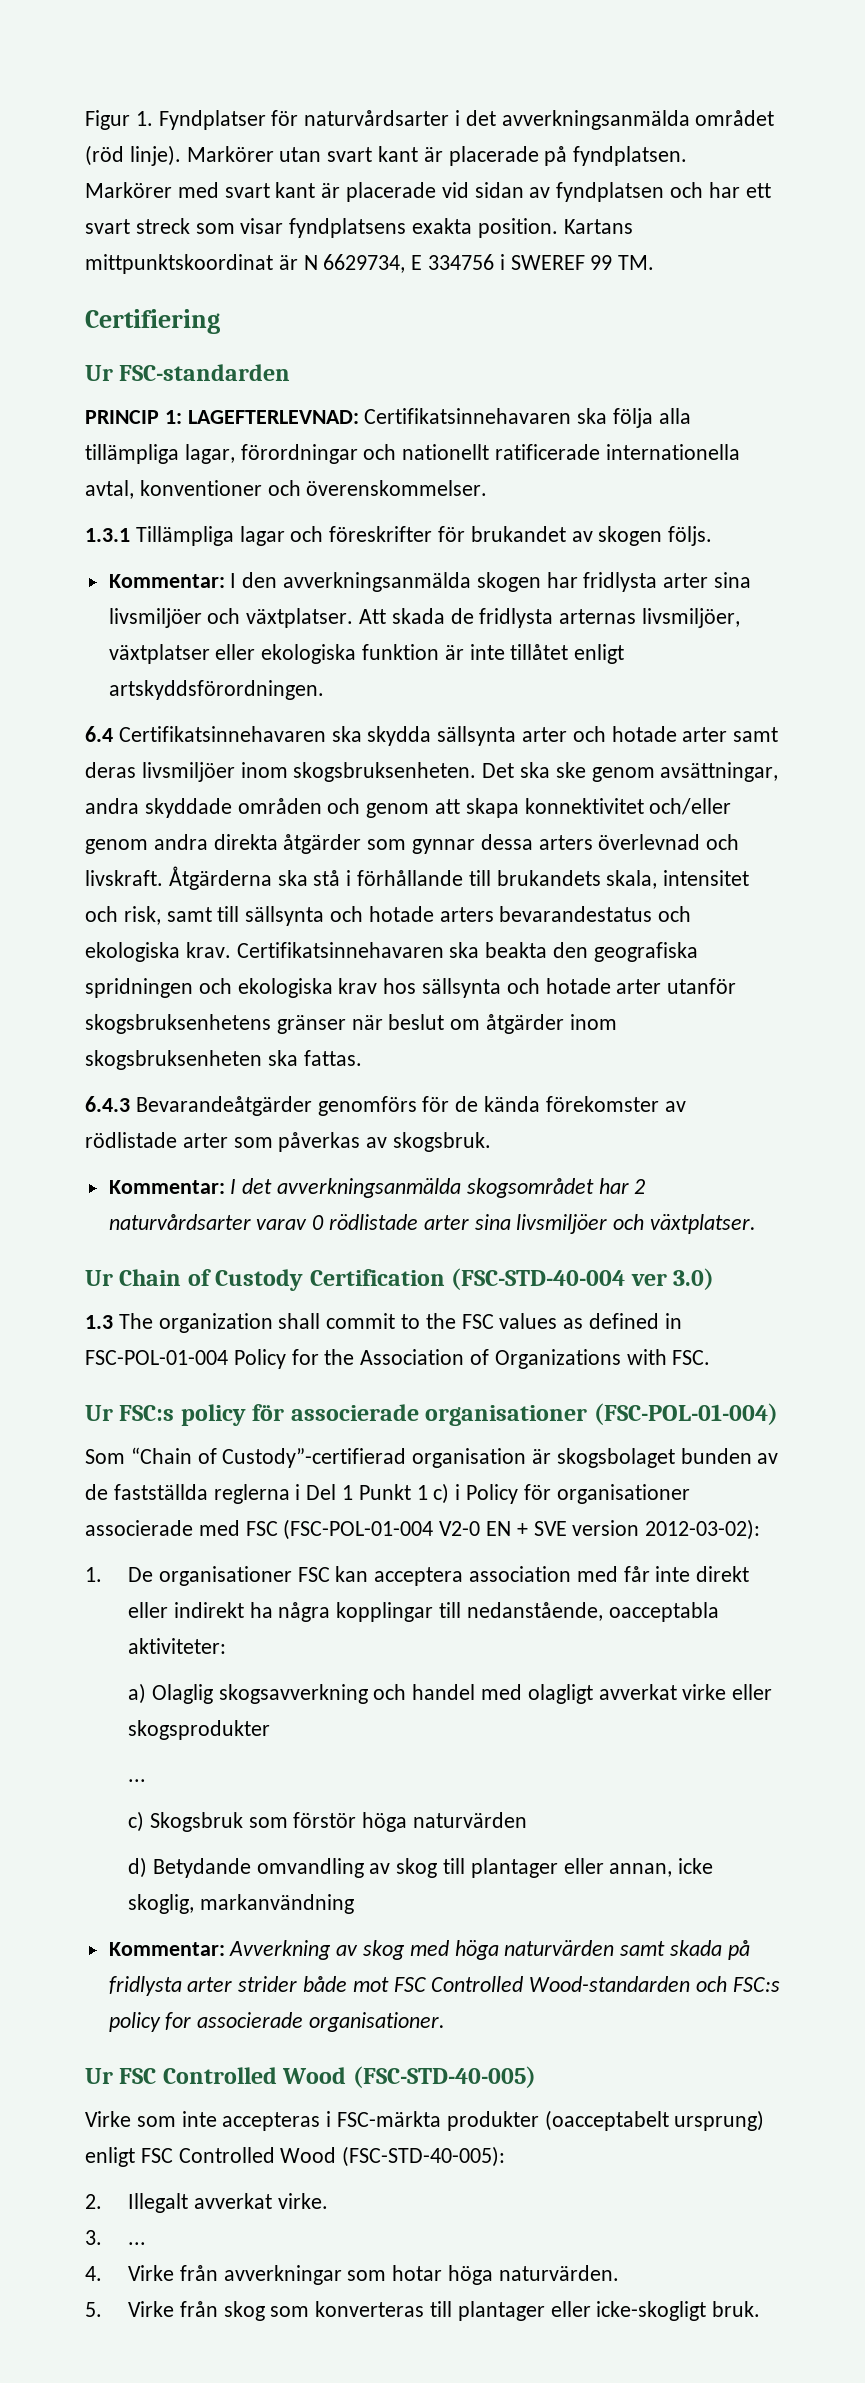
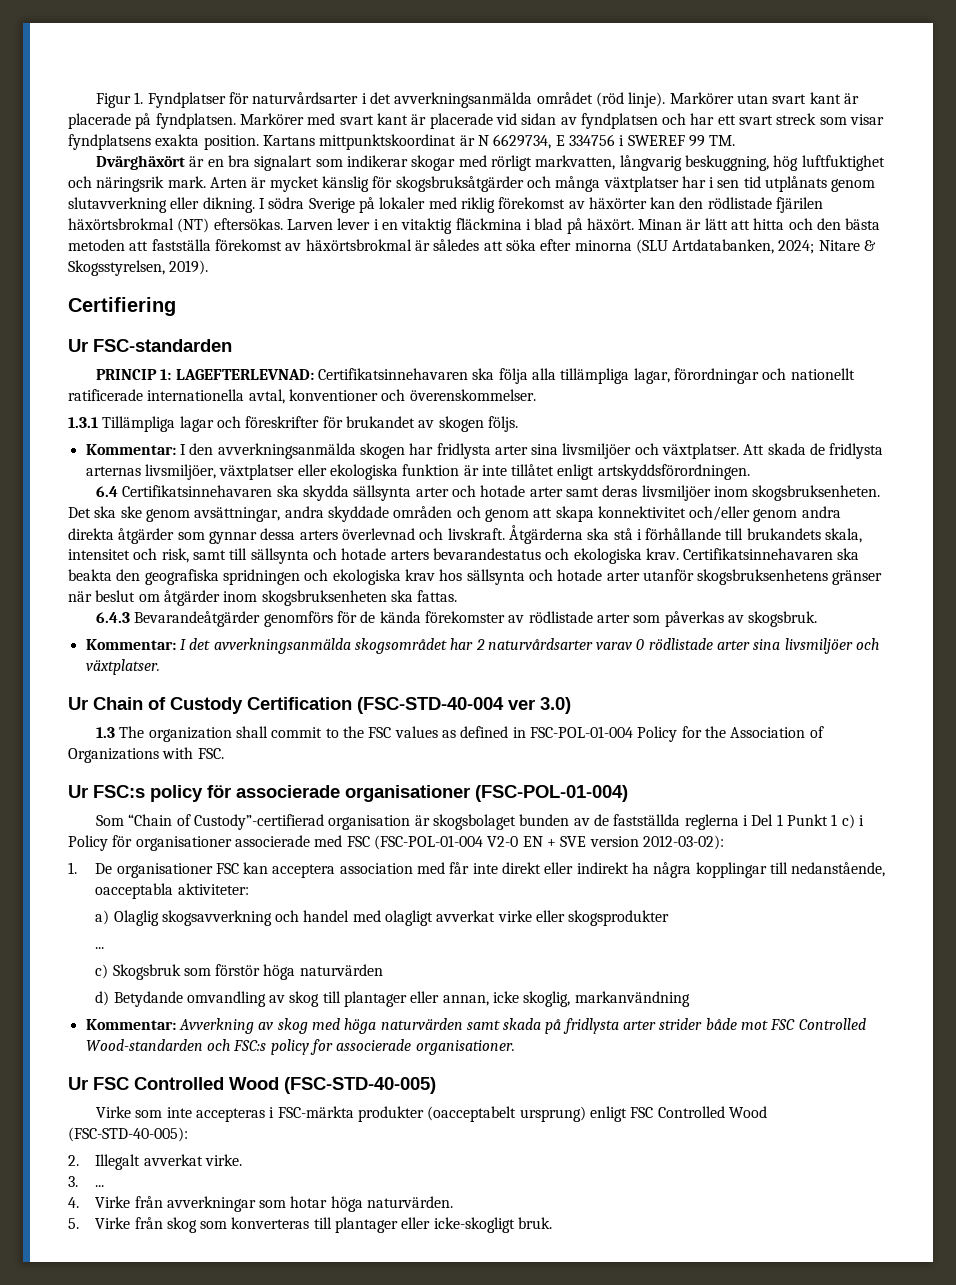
(655, 262) none -> [96,155,885,171] [68,176,876,192] [68,197,824,213] [68,218,881,234] [68,239,877,254] [68,260,209,276] // Dvärghäxört är en bra signalart som indikerar skogar med rörligt markvatten, långvarig beskuggning, hög luftfuktighet och näringsrik mark. Arten är mycket känslig för skogsbruksåtgärder och många växtplatser har i sen tid utplånats genom slutavverkning eller dikning. I södra Sverige på lokaler med riklig förekomst av häxörter kan den rödlistade fjärilen häxörtsbrokmal (NT) eftersökas. Larven lever i en vitaktig fläckmina i blad på häxört. Minan är lätt att hitta och den bästa metoden att fastställa förekomst av häxörtsbrokmal är således att söka efter minorna (SLU Artdatabanken, 2024; Nitare & Skogsstyrelsen, 2019).

